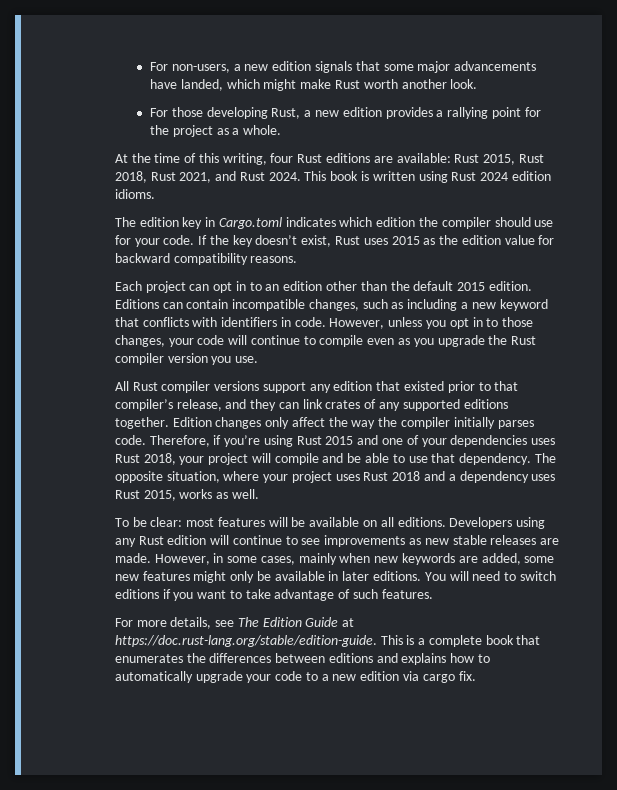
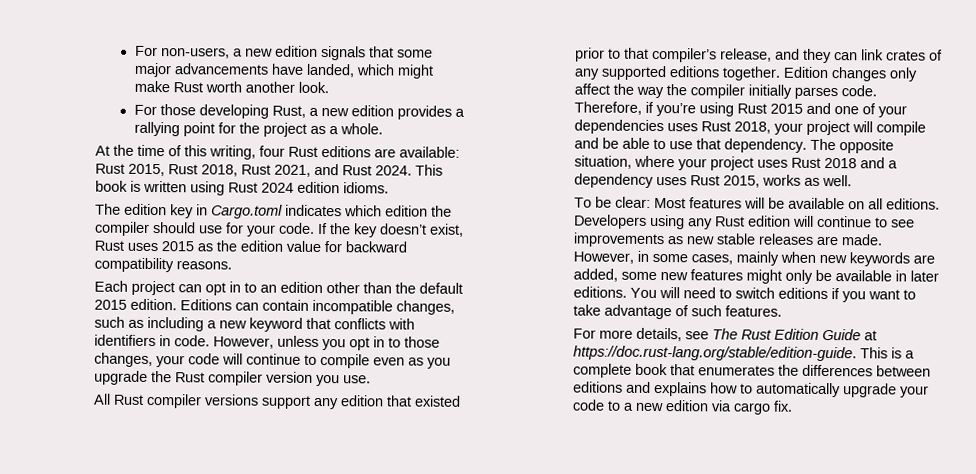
[186,518,215,527] most -> [654,197,687,209] Most
(259, 622) none -> [741,329,773,340] Rust

